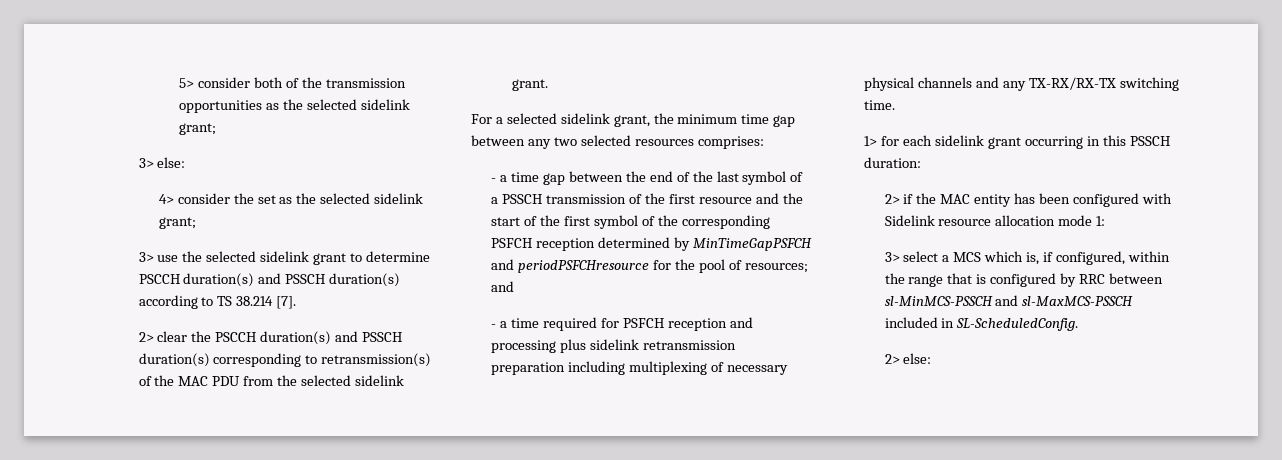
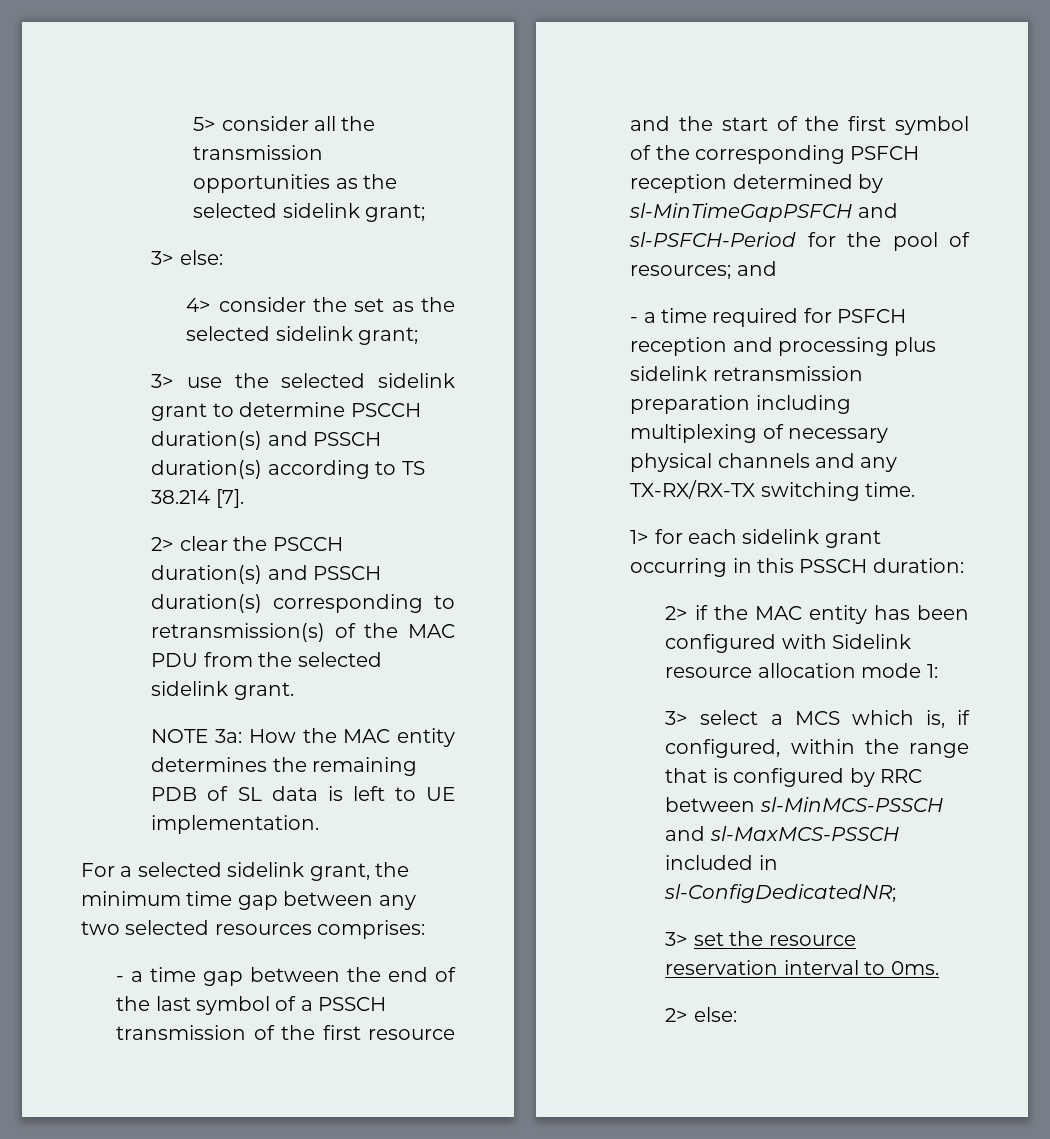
[253,77,299,88] both of -> [314,116,336,131] all
(548, 85) none -> [151,728,455,747] [151,757,418,776] [151,786,456,801] [151,815,320,834] // NOTE 3a: How the MAC entity determines the remaining PDB of SL data is left to UE implementation.
[692,238,812,251] [491,259,650,273] MinTimeGapPSFCH and periodPSFCHresource -> [629,203,898,222] [629,232,797,247] sl-MinTimeGapPSFCH and sl-PSFCH-Period
[956,318,1079,331] SL-ScheduledConfig. -> [664,884,897,903] [665,931,856,946] [665,960,939,975] sl-ConfigDedicatedNR; // 3> set the resource reservation interval to 0ms.

